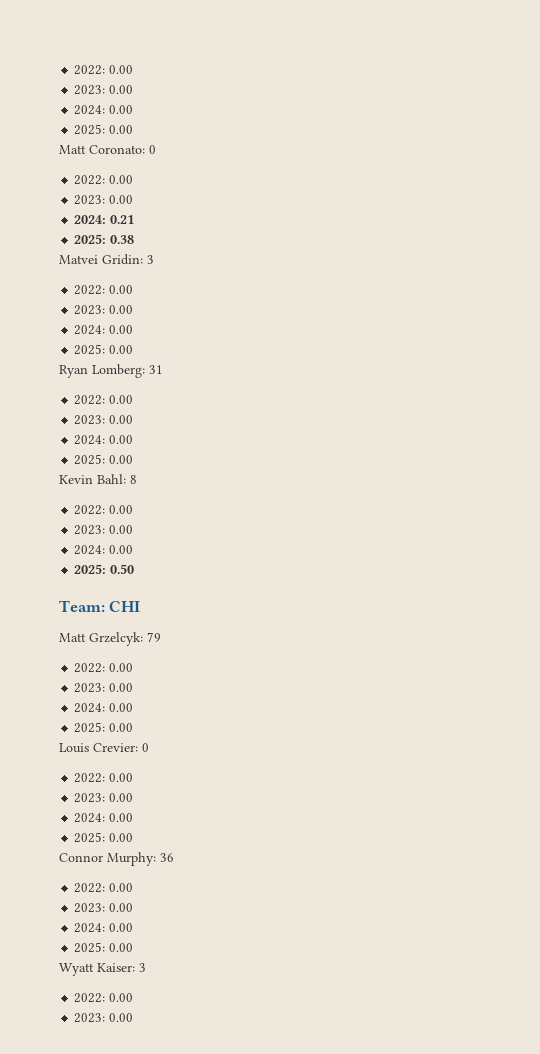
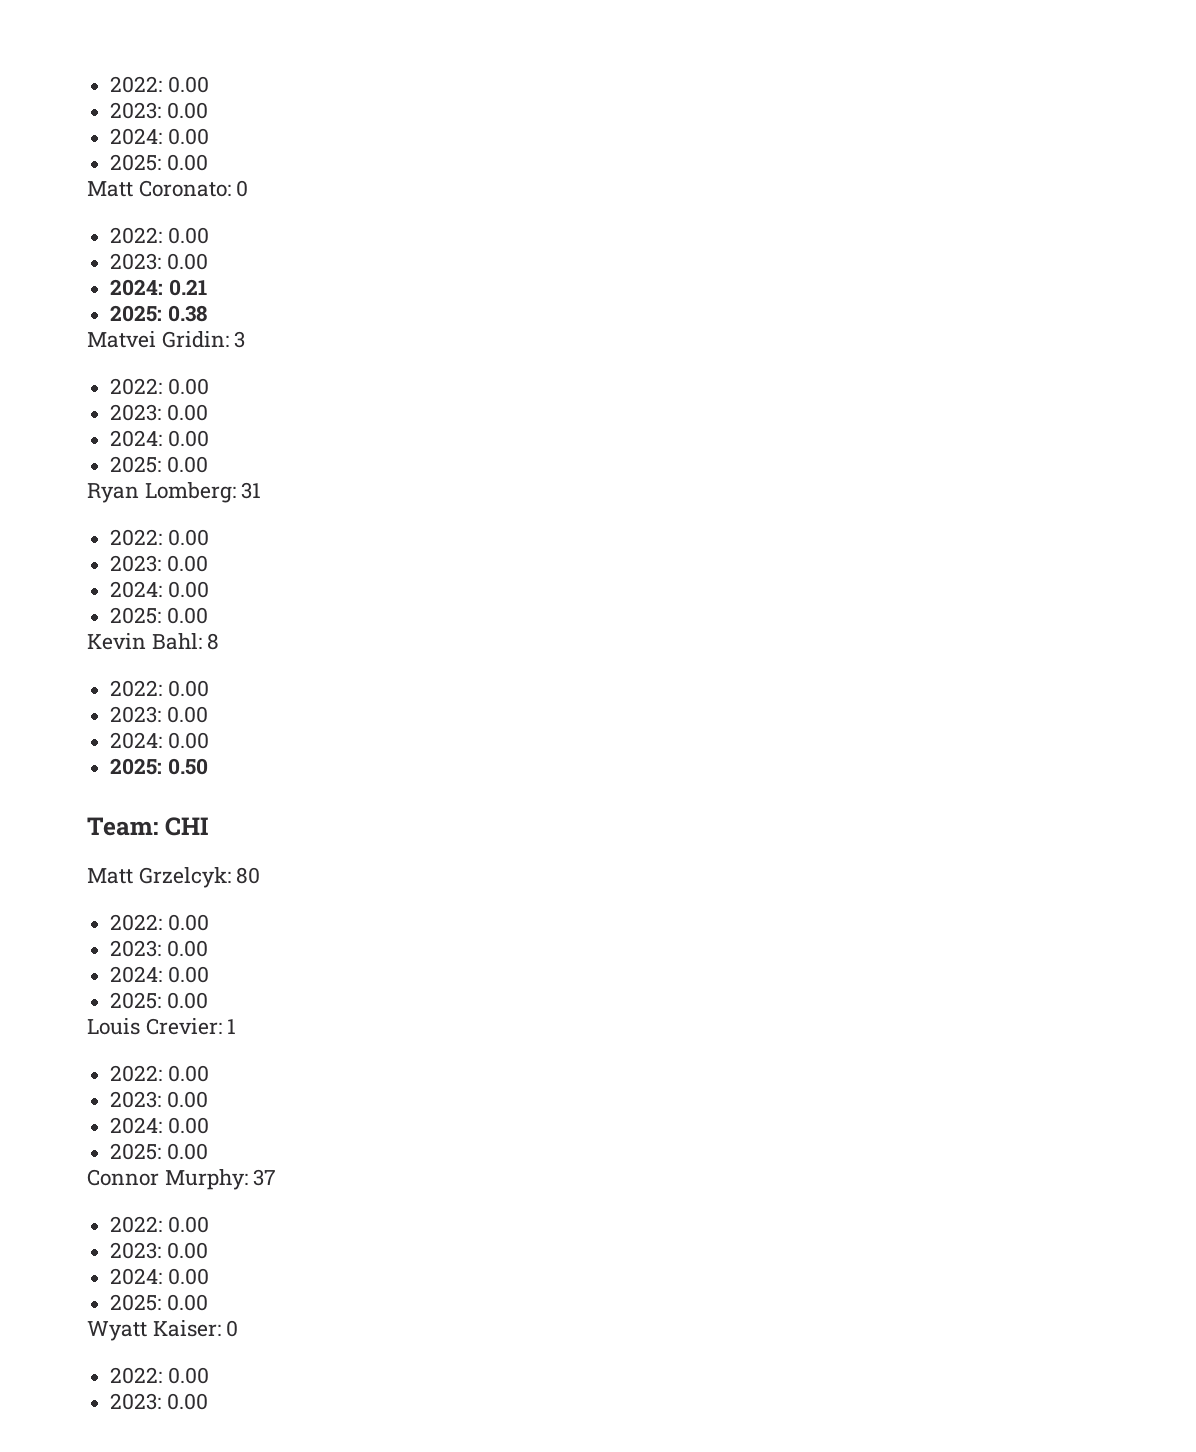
[147,632,161,642] 79 -> [236,867,261,884] 80
[142,743,149,752] 0 -> [227,1019,237,1034] 1
[160,853,174,862] 36 -> [253,1169,277,1186] 37
[139,963,146,972] 3 -> [226,1320,239,1337] 0

